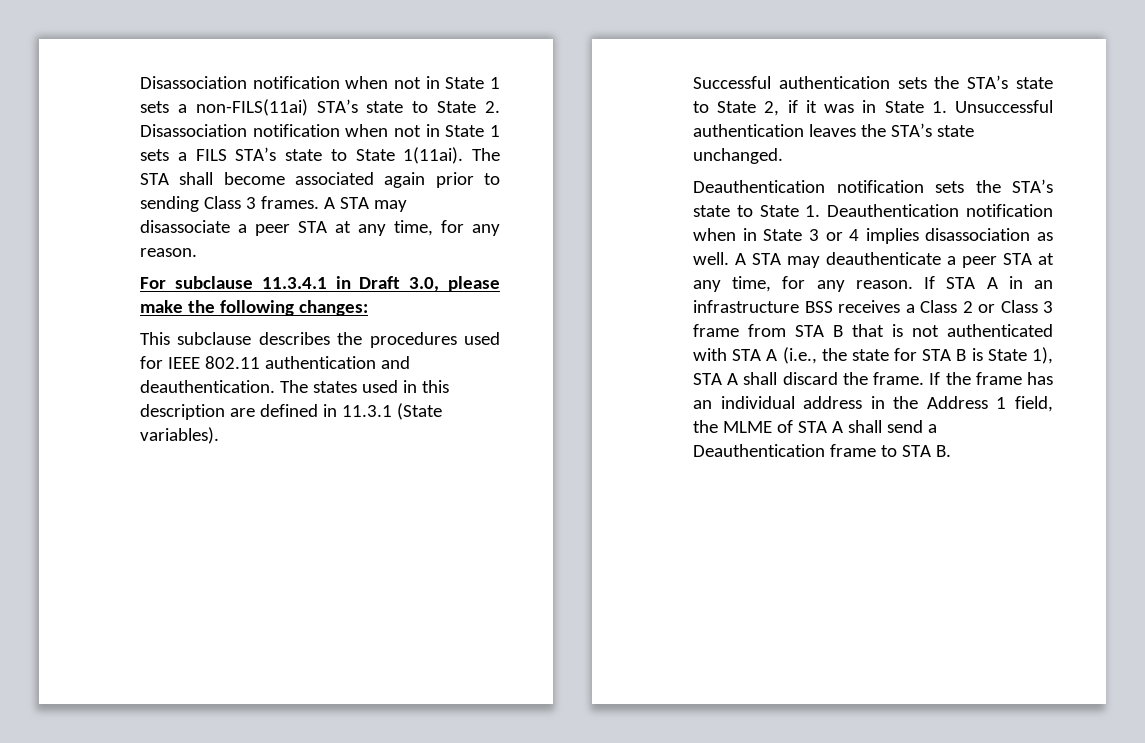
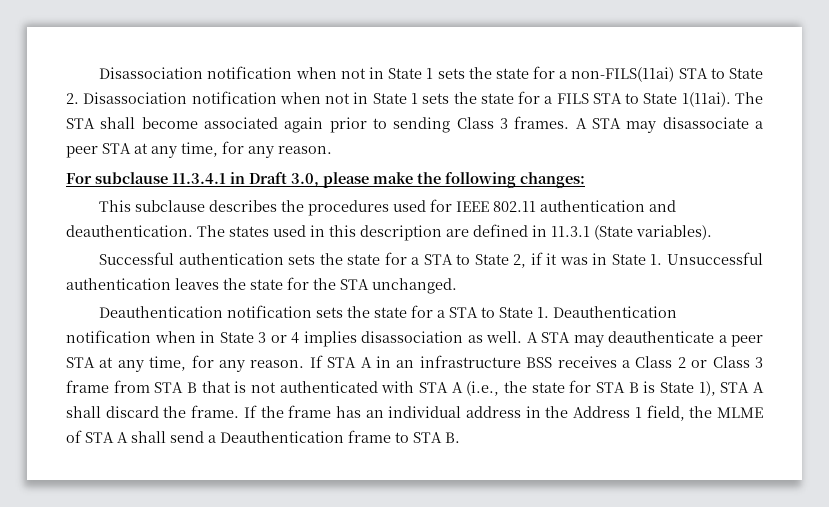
[140,76,501,89] [140,99,404,116] Disassociation notification when not in State 1 sets a non-FILS(11ai) STA’s state -> [99,66,708,82] Disassociation notification when not in State 1 sets the state for a non-FILS(11ai) STA
[177,147,322,161] a FILS STA’s state -> [453,91,622,104] the state for a FILS STA
[967,75,1053,89] STA’s state -> [347,252,453,265] state for a STA
[890,123,974,137] STA’s state -> [250,277,369,290] state for the STA
[1012,179,1053,193] [693,205,730,217] STA’s state -> [374,305,479,318] state for a STA

